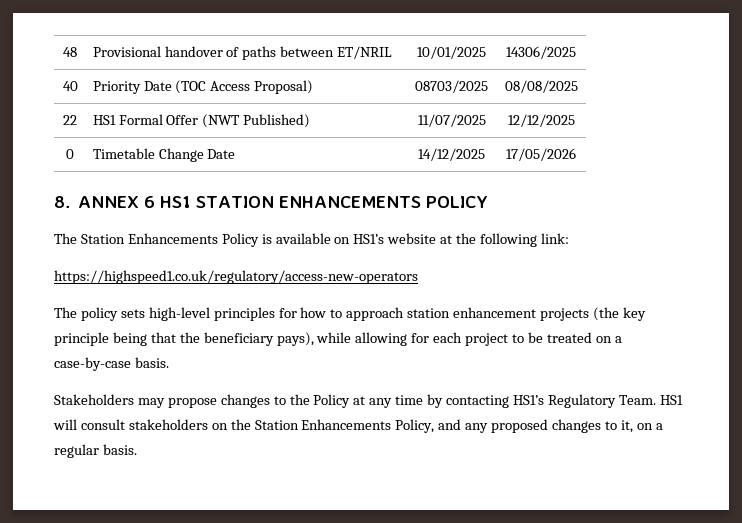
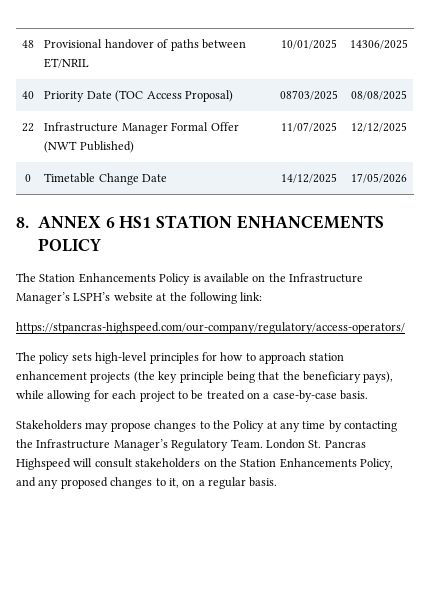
[92,115,116,125] HS1 -> [44,122,168,134] Infrastructure Manager
[353,234,385,244] HS1’s -> [268,273,363,283] [16,292,111,304] the Infrastructure Manager’s LSPH’s
[54,270,418,284] https://highspeed1.co.uk/regulatory/access-new-operators -> [16,322,405,334] https://stpancras-highspeed.com/our-company/regulatory/access-operators/
[512,394,683,408] HS1’s Regulatory Team. HS1 -> [16,439,366,451] [16,458,71,470] the Infrastructure Manager’s Regulatory Team. London St. Pancras Highspeed

